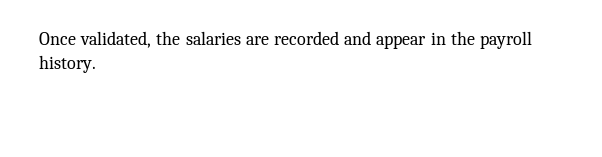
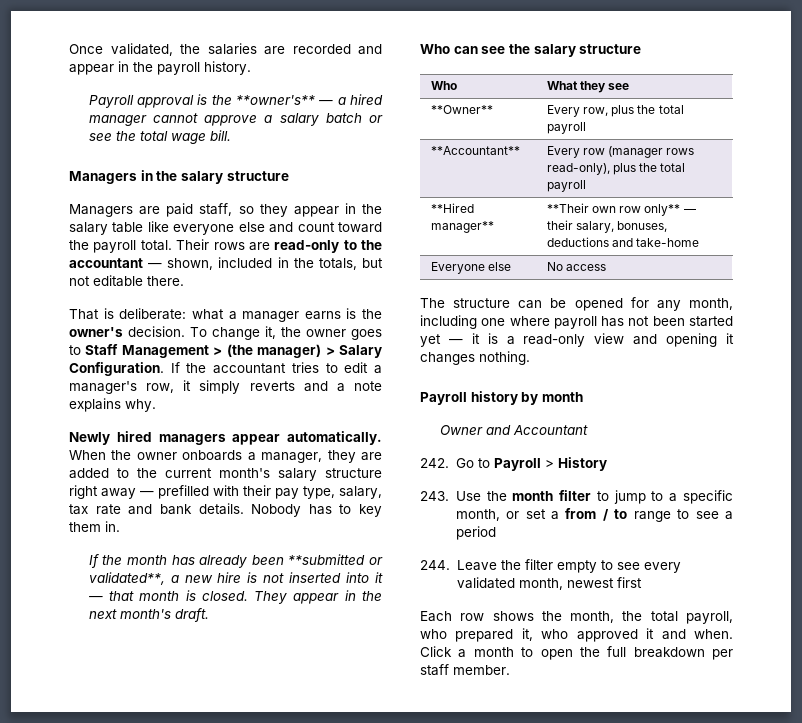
(96, 64) none -> [88,94,384,108] [88,113,383,126] [88,130,231,144] [69,170,289,184] [69,203,382,217] [69,221,382,235] [69,239,382,253] [69,257,383,270] [69,275,184,287] [69,308,382,322] [69,326,382,340] [69,344,382,358] [69,362,382,376] [69,380,382,394] [69,398,156,412] [69,431,382,445] [69,450,382,463] [69,468,382,481] [69,485,382,499] [69,503,382,517] [69,521,120,532] [88,554,383,568] [88,572,383,585] [88,590,382,604] [88,608,209,622] [420,44,642,57] [430,81,457,90] [546,81,630,93] [430,105,493,114] [546,105,684,117] [546,122,586,134] [430,146,520,155] [546,146,695,158] [546,163,686,175] [546,180,586,192] [430,203,474,213] [430,221,494,233] [546,203,696,216] [546,220,668,233] [546,237,700,247] [430,262,511,274] [546,262,606,271] [420,297,733,311] [420,315,733,329] [420,333,734,347] [420,351,530,365] [420,391,583,405] [439,425,588,435] [420,457,607,471] [420,490,733,504] [455,508,733,522] [455,526,496,540] [420,559,681,573] [456,577,642,590] [420,611,733,624] [420,628,733,642] [420,646,733,660] [420,664,510,676] // Payroll approval is the **owner's** — a hired manager cannot approve a salary batch or see the total wage bill. // Managers in the salary structure // Managers are paid staff, so they appear in the salary table like everyone else and count toward the payroll total. Their rows are read-only to the accountant — shown, included in the totals, but not editable there. // That is deliberate: what a manager earns is the owner's decision. To change it, the owner goes to Staff Management > (the manager) > Salary Configuration. If the accountant tries to edit a manager's row, it simply reverts and a note explains why. // Newly hired managers appear automatically. When the owner onboards a manager, they are added to the current month's salary structure right away — prefilled with their pay type, salary, tax rate and bank details. Nobody has to key them in. // If the month has already been **submitted or validated**, a new hire is not inserted into it — that month is closed. They appear in the next month's draft. // Who can see the salary structure // Who | What they see // **Owner** | Every row, plus the total payroll // **Accountant** | Every row (manager rows read-only), plus the total payroll // **Hired manager** | **Their own row only** — their salary, bonuses, deductions and take-home // Everyone else | No access // The structure can be opened for any month, including one where payroll has not been started yet — it is a read-only view and opening it changes nothing. // Payroll history by month // Owner and Accountant // 242. Go to Payroll > History // 243. Use the month filter to jump to a specific month, or set a from / to range to see a period // 244. Leave the filter empty to see every validated month, newest first // Each row shows the month, the total payroll, who prepared it, who approved it and when. Click a month to open the full breakdown per staff member.

